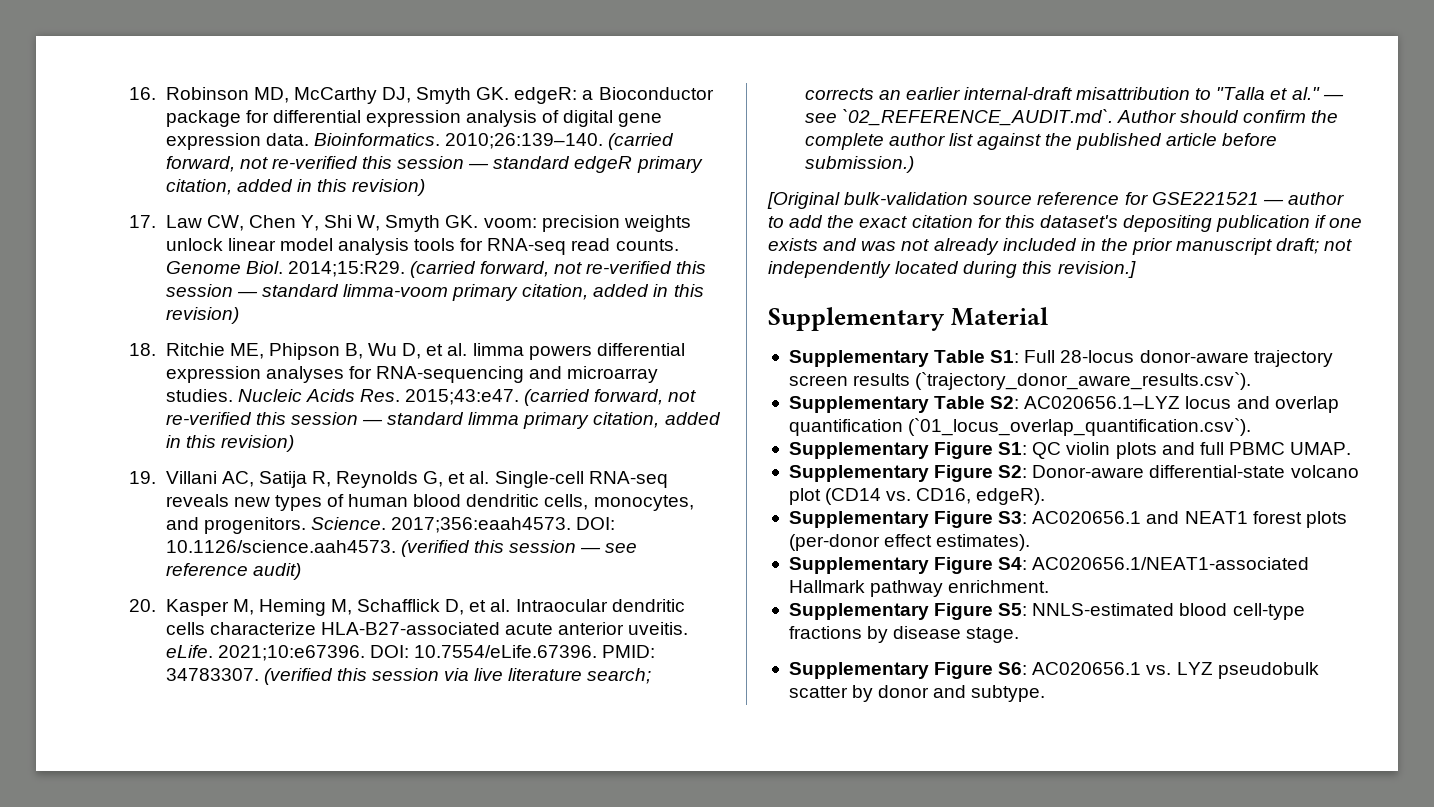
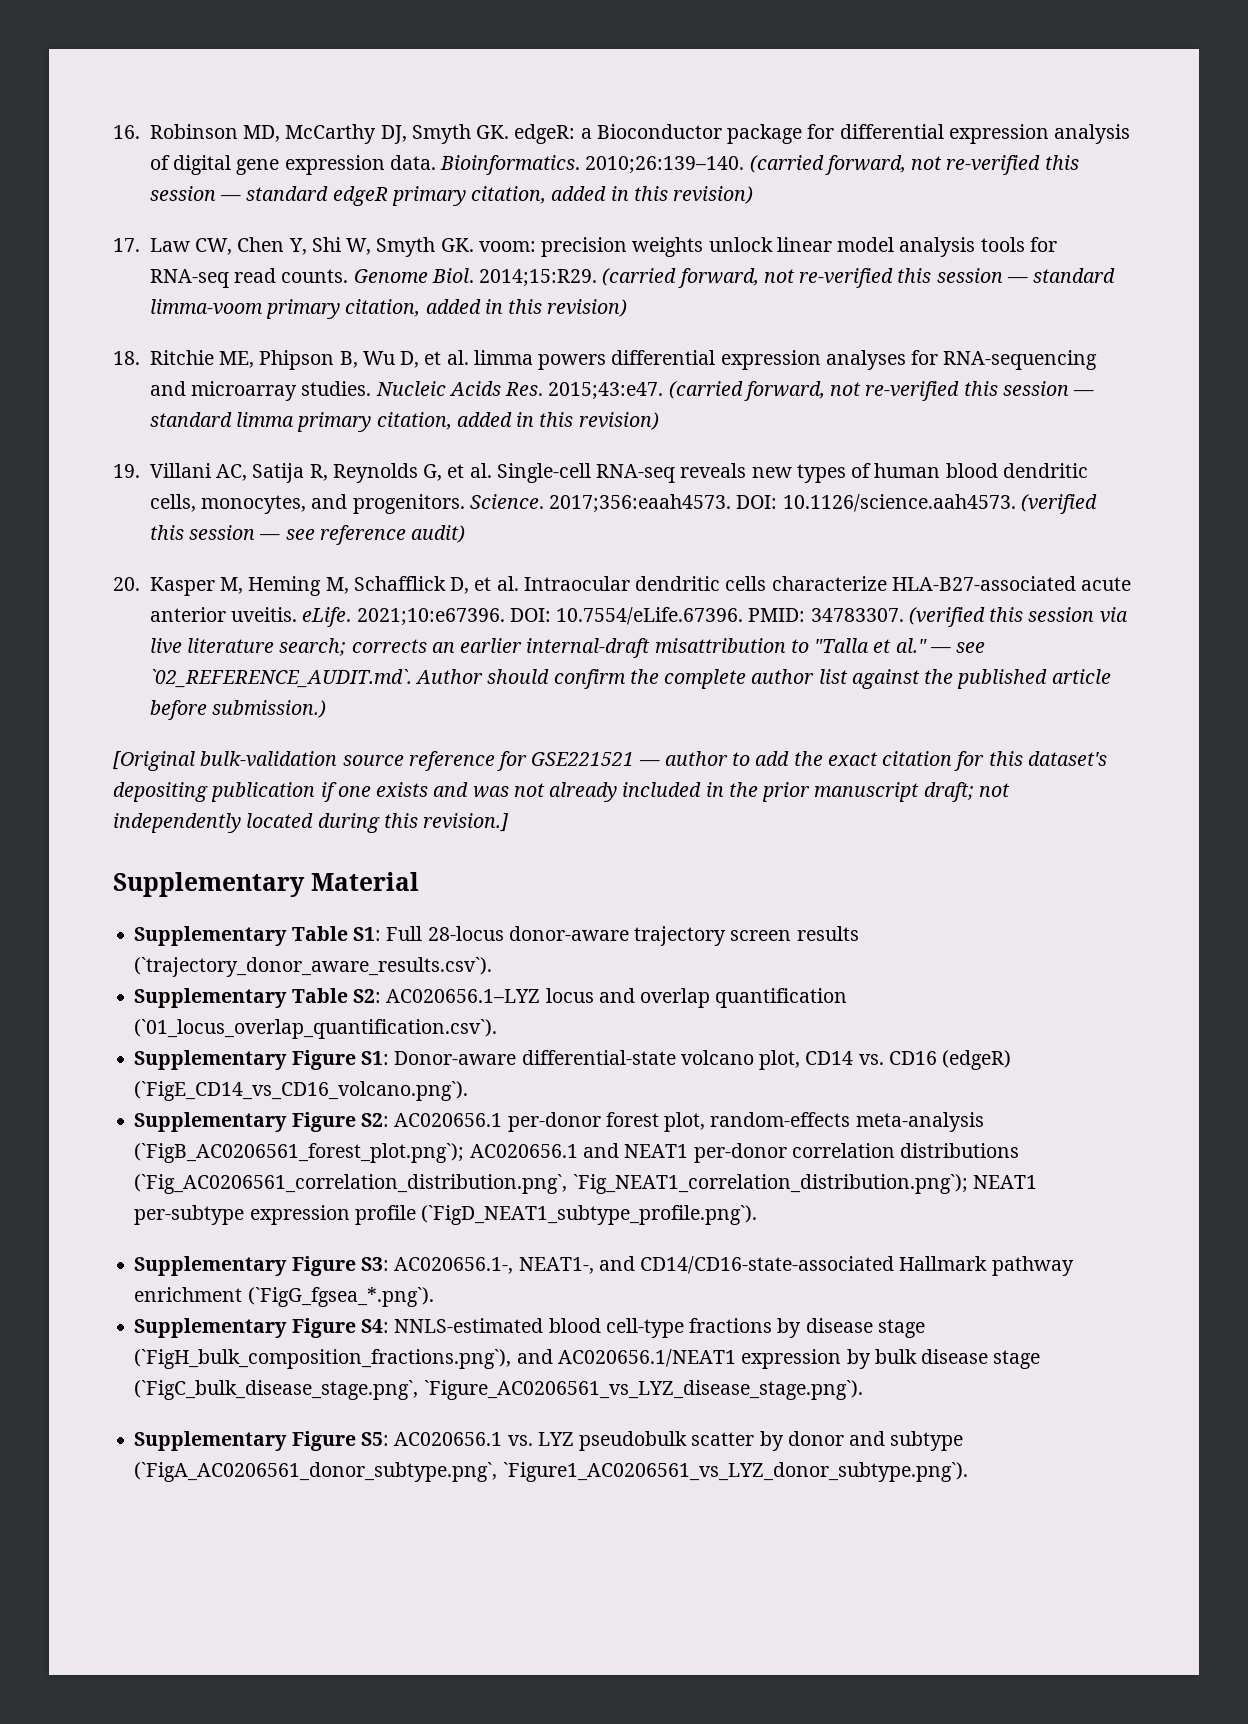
[1032,442,1352,459] [788,465,1359,482] [788,488,1046,505] [788,511,1347,528] [788,534,1031,551] [788,557,1310,574] [788,580,1050,597] [788,603,1028,620] QC violin plots and full PBMC UMAP. // Supplementary Figure S2: Donor-aware differential-state volcano plot (CD14 vs. CD16, edgeR). // Supplementary Figure S3: AC020656.1 and NEAT1 forest plots (per-donor effect estimates). // Supplementary Figure S4: AC020656.1/NEAT1-associated Hallmark pathway enrichment. // Supplementary Figure S5: -> [394,1050,1012,1070] [134,1081,469,1101] [134,1112,984,1132] [134,1143,1020,1163] [134,1174,1037,1194] [134,1205,758,1225] [134,1256,1074,1276] [134,1287,434,1307] [134,1318,389,1338] Donor-aware differential-state volcano plot, CD14 vs. CD16 (edgeR) (`FigE_CD14_vs_CD16_volcano.png`). // Supplementary Figure S2: AC020656.1 per-donor forest plot, random-effects meta-analysis (`FigB_AC0206561_forest_plot.png`); AC020656.1 and NEAT1 per-donor correlation distributions (`Fig_AC0206561_correlation_distribution.png`, `Fig_NEAT1_correlation_distribution.png`); NEAT1 per-subtype expression profile (`FigD_NEAT1_subtype_profile.png`). // Supplementary Figure S3: AC020656.1-, NEAT1-, and CD14/CD16-state-associated Hallmark pathway enrichment (`FigG_fgsea_*.png`). // Supplementary Figure S4:
[966,627,1020,643] [788,662,1028,679] stage. // Supplementary Figure S6: -> [877,1319,925,1338] [134,1349,1041,1369] [134,1380,863,1400] [134,1431,389,1451] stage (`FigH_bulk_composition_fractions.png`), and AC020656.1/NEAT1 expression by bulk disease stage (`FigC_bulk_disease_stage.png`, `Figure_AC0206561_vs_LYZ_disease_stage.png`). // Supplementary Figure S5:
[971,685,1046,702] subtype. -> [890,1431,964,1451] [134,1462,968,1482] subtype (`FigA_AC0206561_donor_subtype.png`, `Figure1_AC0206561_vs_LYZ_donor_subtype.png`).

